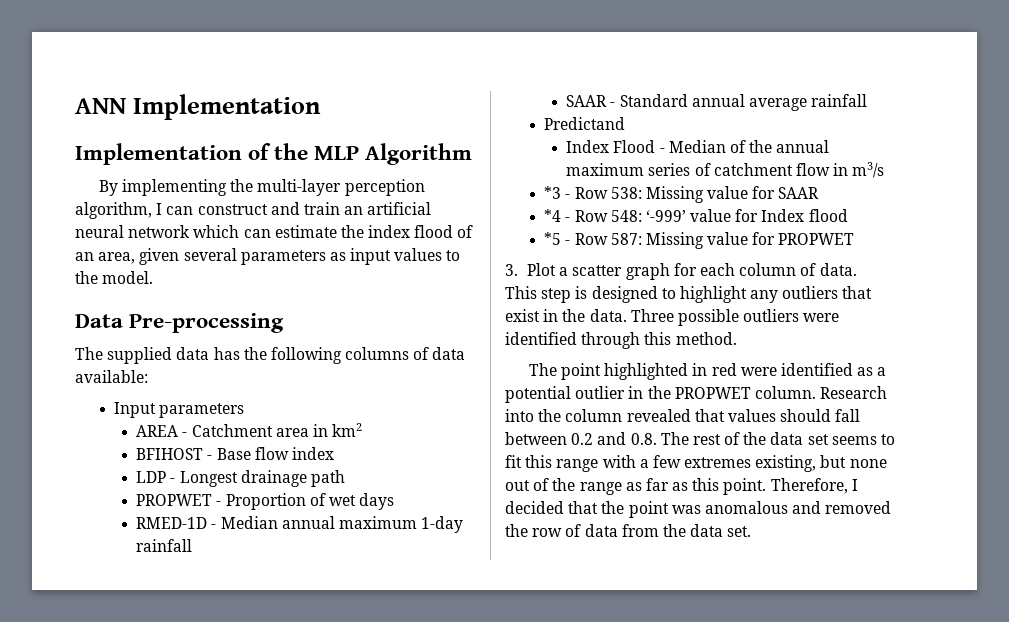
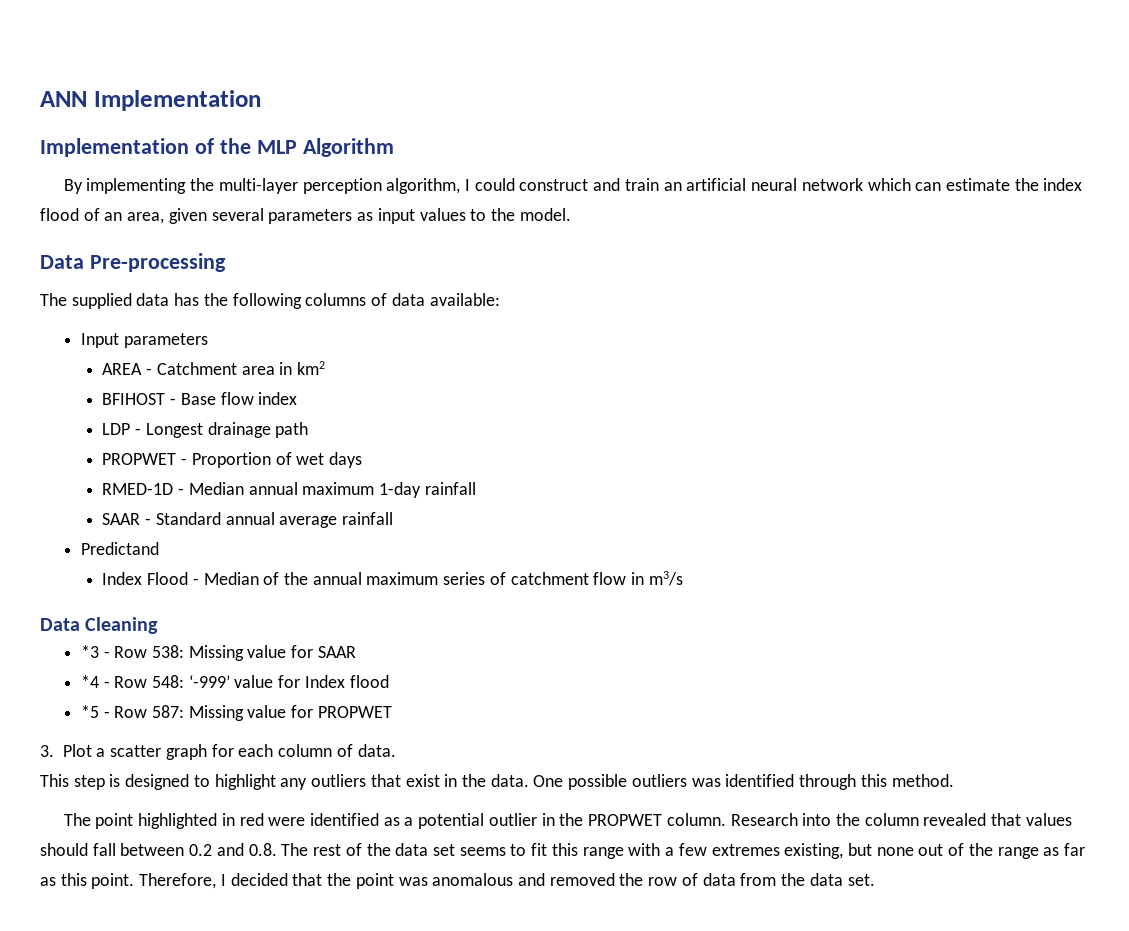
[166,206,194,215] can -> [474,178,515,191] could
(885, 170) none -> [40,617,159,634] // Data Cleaning
[630,309,674,322] Three -> [533,775,564,787] One
[803,313,840,322] were -> [691,778,721,787] was

